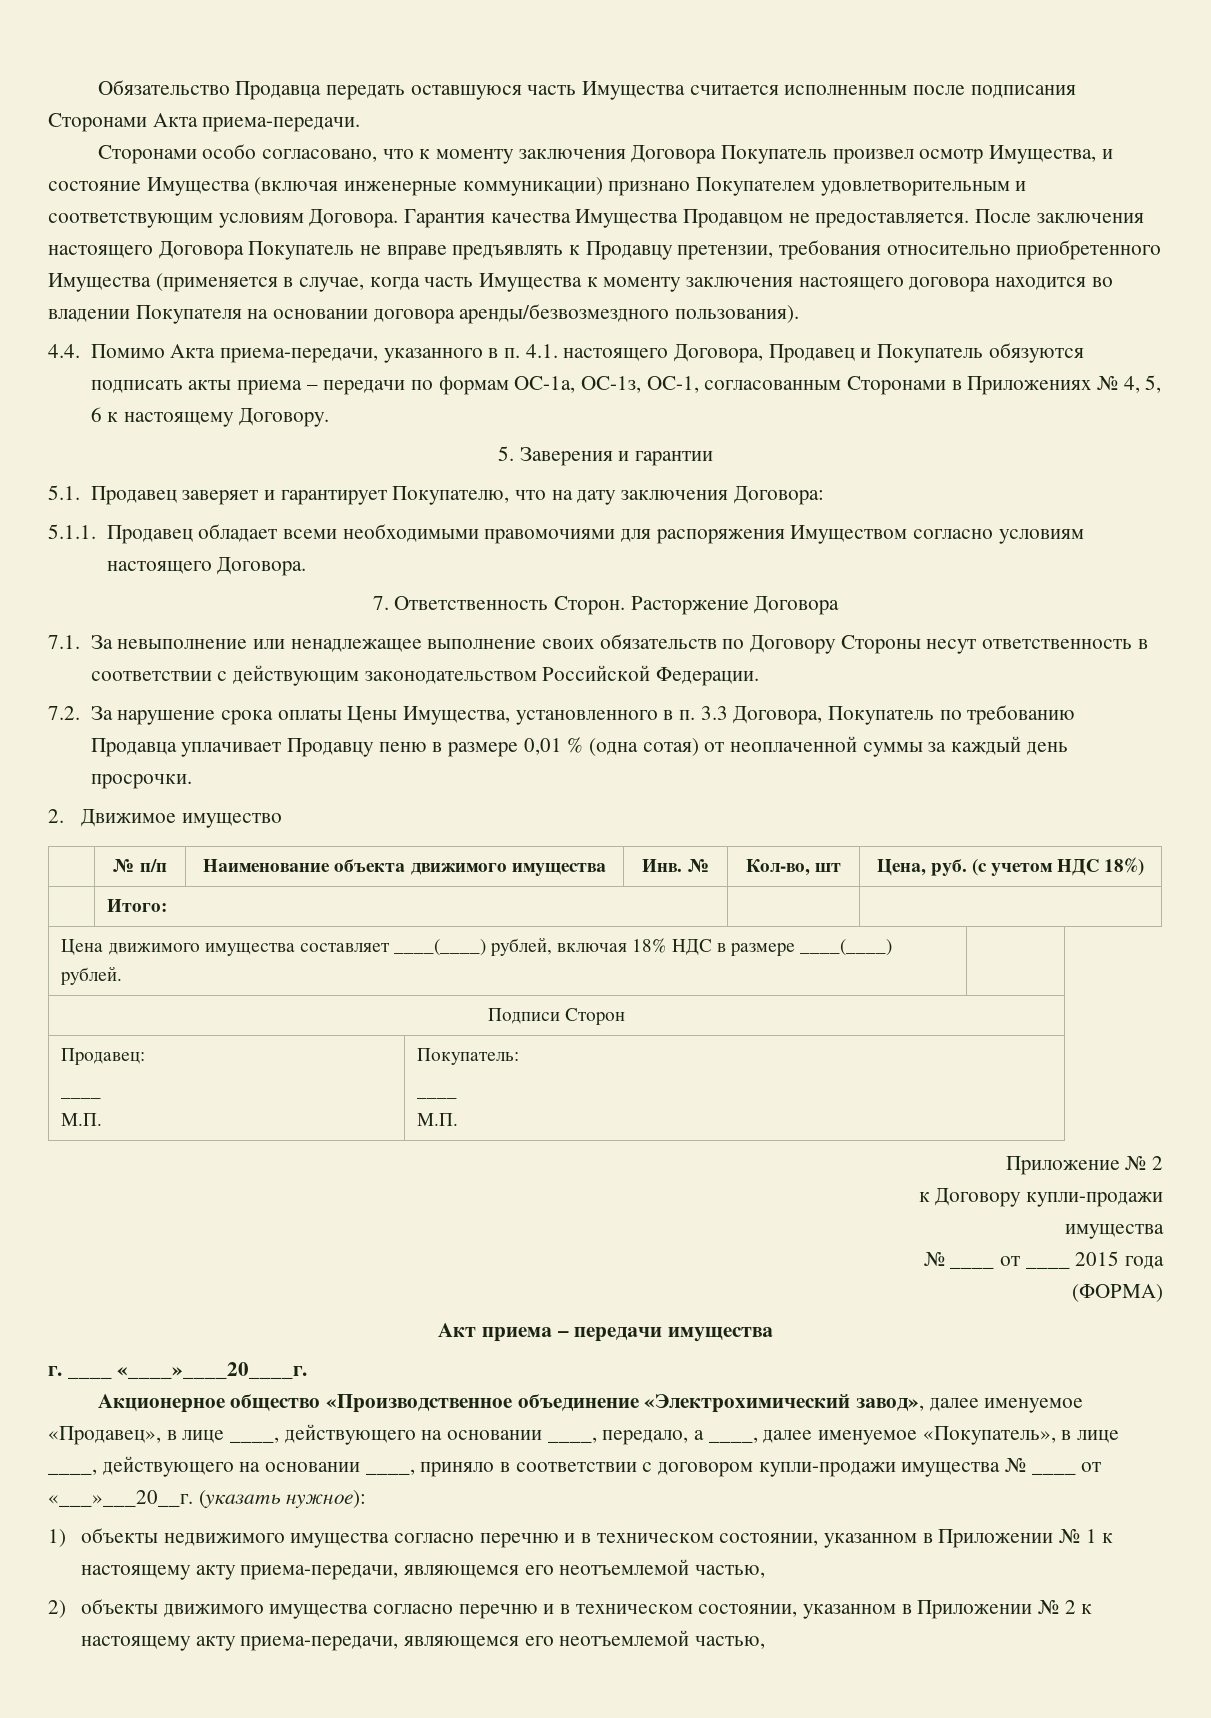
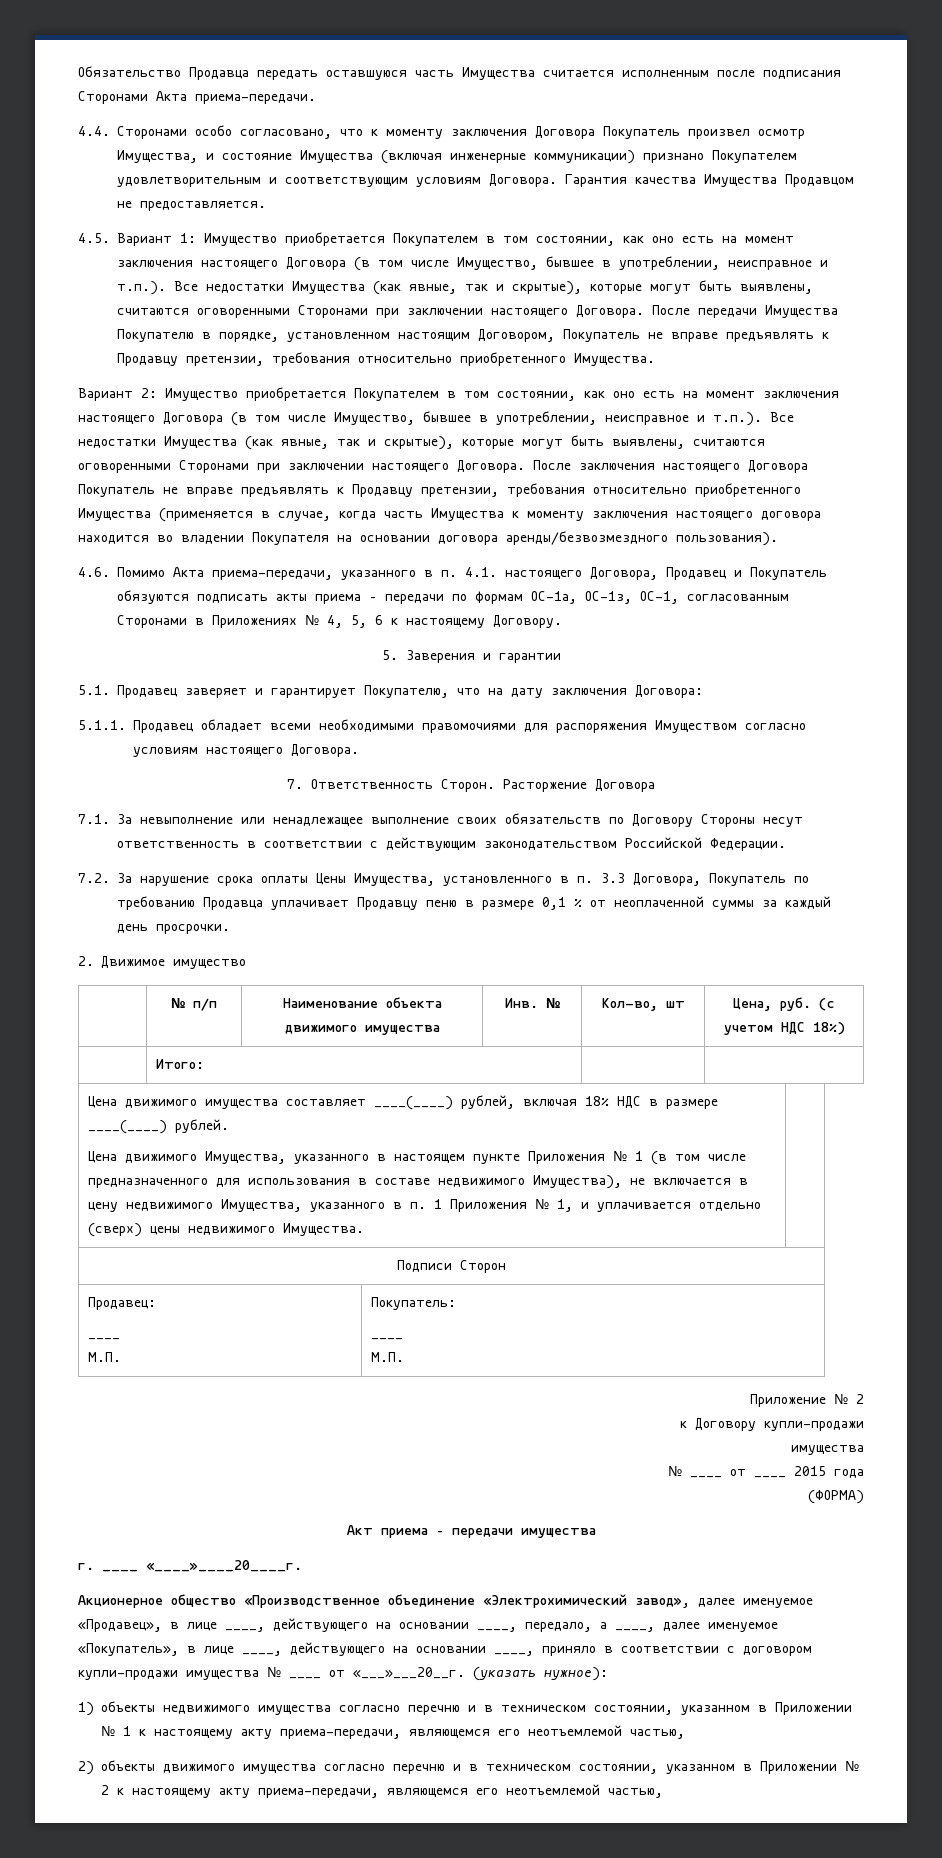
(361, 124) none -> [78,126,110,136] 4.4.
(970, 220) none -> [78,232,794,246] [117,256,828,271] [117,280,813,295] [117,305,838,318] [117,329,829,342] [117,352,655,366] [78,387,839,401] [78,411,794,426] [78,435,765,450] [78,460,525,473] // 4.5. Вариант 1: Имущество приобретается Покупателем в том состоянии, как оно есть на момент заключения настоящего Договора (в том числе Имущество, бывшее в употреблении, неисправное и т.п.). Все недостатки Имущества (как явные, так и скрытые), которые могут быть выявлены, считаются оговоренными Сторонами при заключении настоящего Договора. После передачи Имущества Покупателю в порядке, установленном настоящим Договором, Покупатель не вправе предъявлять к Продавцу претензии, требования относительно приобретенного Имущества. // Вариант 2: Имущество приобретается Покупателем в том состоянии, как оно есть на момент заключения настоящего Договора (в том числе Имущество, бывшее в употреблении, неисправное и т.п.). Все недостатки Имущества (как явные, так и скрытые), которые могут быть выявлены, считаются оговоренными Сторонами при заключении настоящего Договора.
[48,344,80,358] 4.4. -> [78,567,110,577] 4.6.
[523,737,699,756] 0,01 % (одна сотая) -> [542,897,582,910] 0,1 %
(123, 976) none -> [87,1150,746,1165] [87,1175,748,1189] [87,1198,761,1212] [87,1223,364,1237] // Цена движимого Имущества, указанного в настоящем пункте Приложения № 1 (в том числе предназначенного для использования в составе недвижимого Имущества), не включается в цену недвижимого Имущества, указанного в п. 1 Приложения № 1, и уплачивается отдельно (сверх) цены недвижимого Имущества.

